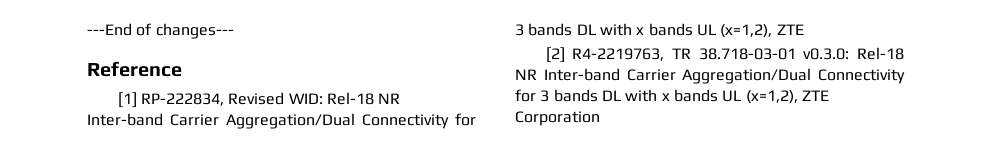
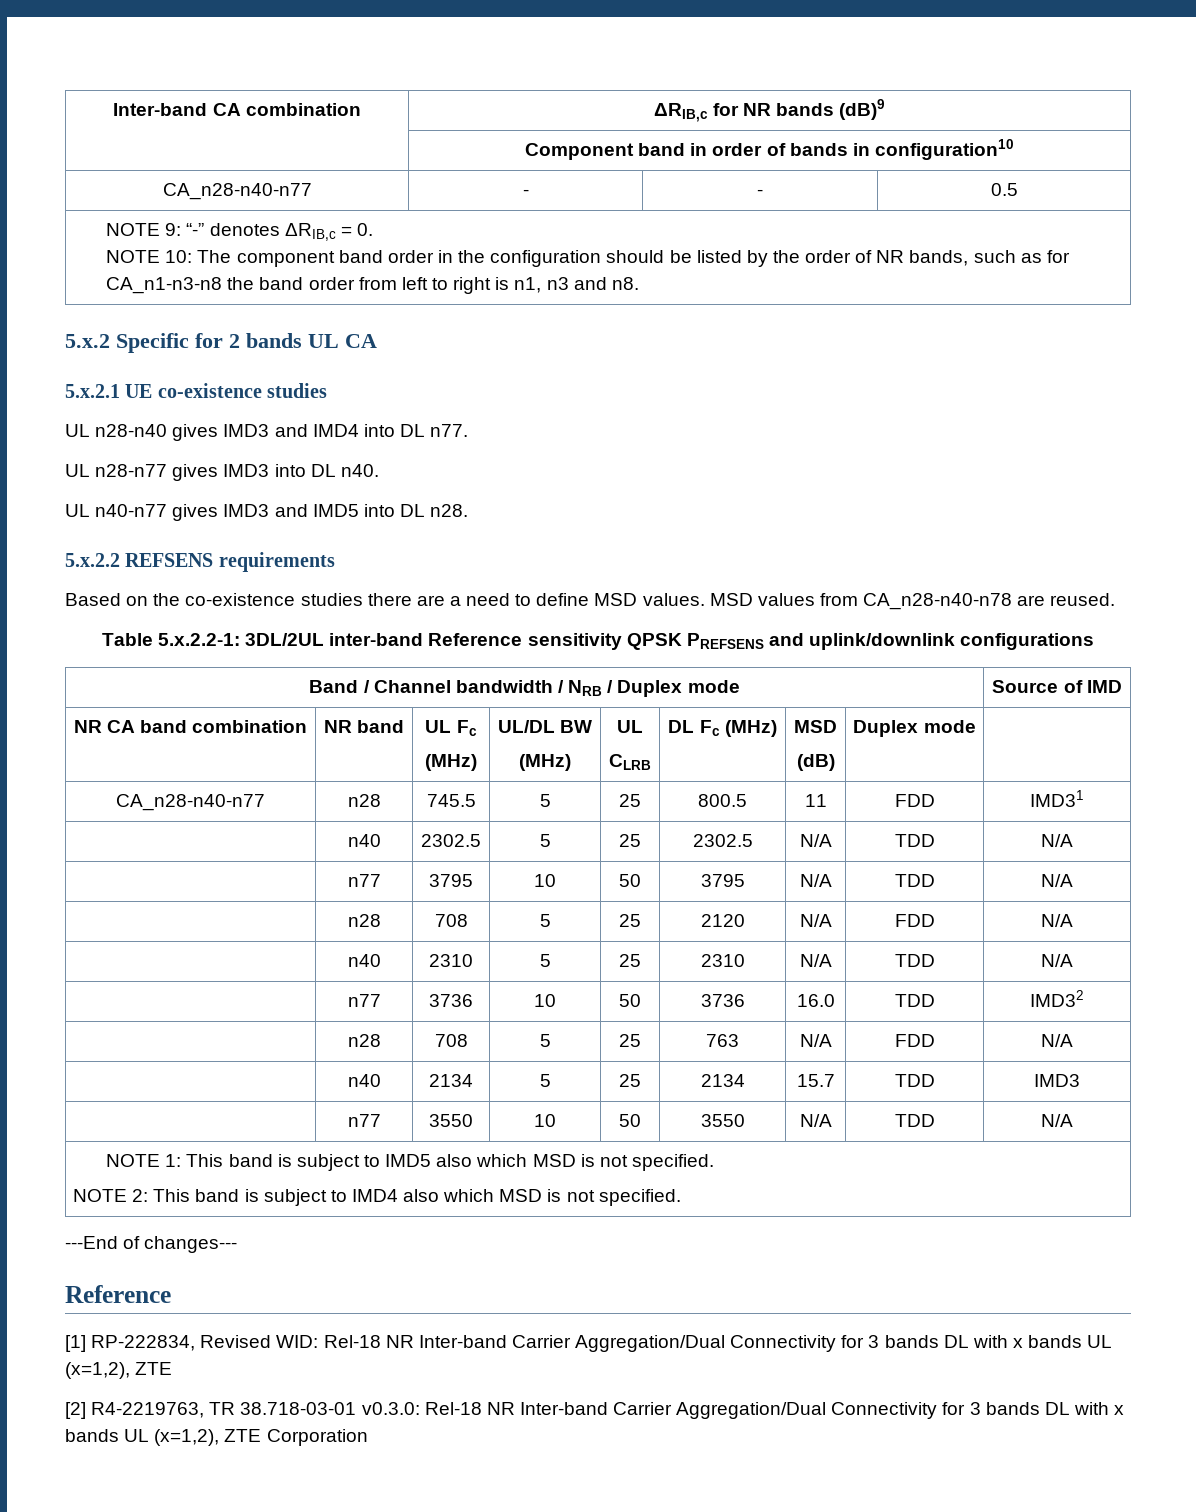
(87, 29) none -> [113,103,361,116] [653,99,886,122] [525,139,1014,160] [162,183,312,200] [522,189,529,196] [757,189,763,196] [990,183,1018,196] [106,223,373,241] [106,250,1070,267] [106,277,639,294] [65,333,377,353] [65,383,328,398] [65,424,469,441] [65,464,379,481] [65,504,469,521] [65,552,335,572] [65,593,1116,610] [101,633,1095,650] [309,680,740,697] [992,680,1122,693] [73,720,308,733] [323,720,405,733] [425,720,477,736] [425,754,477,771] [497,720,593,733] [519,754,571,771] [617,720,643,733] [609,754,651,770] [668,720,777,737] [794,720,837,733] [796,754,835,771] [853,720,976,737] [116,794,265,811] [347,794,381,807] [426,794,476,807] [539,794,551,807] [619,794,641,807] [698,794,747,807] [804,794,827,807] [894,794,935,807] [1030,790,1084,807] [347,834,381,847] [421,834,481,847] [539,834,551,847] [619,834,641,847] [692,834,753,847] [799,834,832,847] [894,834,935,847] [1041,834,1073,847] [347,874,381,887] [429,874,473,887] [534,874,556,887] [619,874,641,887] [700,874,745,887] [799,874,832,887] [894,874,935,887] [1041,874,1073,887] [347,914,381,927] [434,914,468,927] [539,914,551,927] [619,914,641,927] [700,914,745,927] [799,914,832,927] [894,914,935,927] [1041,914,1073,927] [347,954,381,967] [429,954,473,967] [539,954,551,967] [619,954,641,967] [700,954,745,967] [799,954,832,967] [894,954,935,967] [1041,954,1073,967] [347,994,381,1007] [429,994,473,1007] [534,994,556,1007] [619,994,641,1007] [700,994,745,1007] [796,994,835,1007] [894,994,935,1007] [1030,990,1084,1007] [347,1034,381,1047] [434,1034,468,1047] [539,1034,551,1047] [619,1034,641,1047] [706,1034,739,1047] [799,1034,832,1047] [894,1034,935,1047] [1041,1034,1073,1047] [347,1074,381,1087] [429,1074,473,1087] [539,1074,551,1087] [619,1074,641,1087] [700,1074,745,1087] [796,1074,835,1087] [894,1074,935,1087] [1034,1074,1080,1087] [347,1114,381,1127] [429,1114,473,1127] [534,1114,556,1127] [619,1114,641,1127] [700,1114,745,1127] [799,1114,832,1127] [894,1114,935,1127] [1041,1114,1073,1127] [106,1154,714,1171] [72,1189,681,1206] Inter-band CA combination | ΔRIB,c for NR bands (dB)9 // | Component band in order of bands in configuration10 // CA_n28-n40-n77 | - | - | 0.5 // NOTE 9: “-” denotes ΔRIB,c = 0. // NOTE 10: The component band order in the configuration should be listed by the order of NR bands, such as for CA_n1-n3-n8 the band order from left to right is n1, n3 and n8. // 5.x.2 Specific for 2 bands UL CA // 5.x.2.1 UE co-existence studies // UL n28-n40 gives IMD3 and IMD4 into DL n77. // UL n28-n77 gives IMD3 into DL n40. // UL n40-n77 gives IMD3 and IMD5 into DL n28. // 5.x.2.2 REFSENS requirements // Based on the co-existence studies there are a need to define MSD values. MSD values from CA_n28-n40-n78 are reused. // Table 5.x.2.2-1: 3DL/2UL inter-band Reference sensitivity QPSK PREFSENS and uplink/downlink configurations // Band / Channel bandwidth / NRB / Duplex mode | Source of IMD // NR CA band combination | NR band | UL Fc // (MHz) | UL/DL BW // (MHz) | UL // CLRB | DL Fc (MHz) | MSD // (dB) | Duplex mode | // CA_n28-n40-n77 | n28 | 745.5 | 5 | 25 | 800.5 | 11 | FDD | IMD31 // | n40 | 2302.5 | 5 | 25 | 2302.5 | N/A | TDD | N/A // | n77 | 3795 | 10 | 50 | 3795 | N/A | TDD | N/A // | n28 | 708 | 5 | 25 | 2120 | N/A | FDD | N/A // | n40 | 2310 | 5 | 25 | 2310 | N/A | TDD | N/A // | n77 | 3736 | 10 | 50 | 3736 | 16.0 | TDD | IMD32 // | n28 | 708 | 5 | 25 | 763 | N/A | FDD | N/A // | n40 | 2134 | 5 | 25 | 2134 | 15.7 | TDD | IMD3 // | n77 | 3550 | 10 | 50 | 3550 | N/A | TDD | N/A // NOTE 1: This band is subject to IMD5 also which MSD is not specified. // NOTE 2: This band is subject to IMD4 also which MSD is not specified. //

